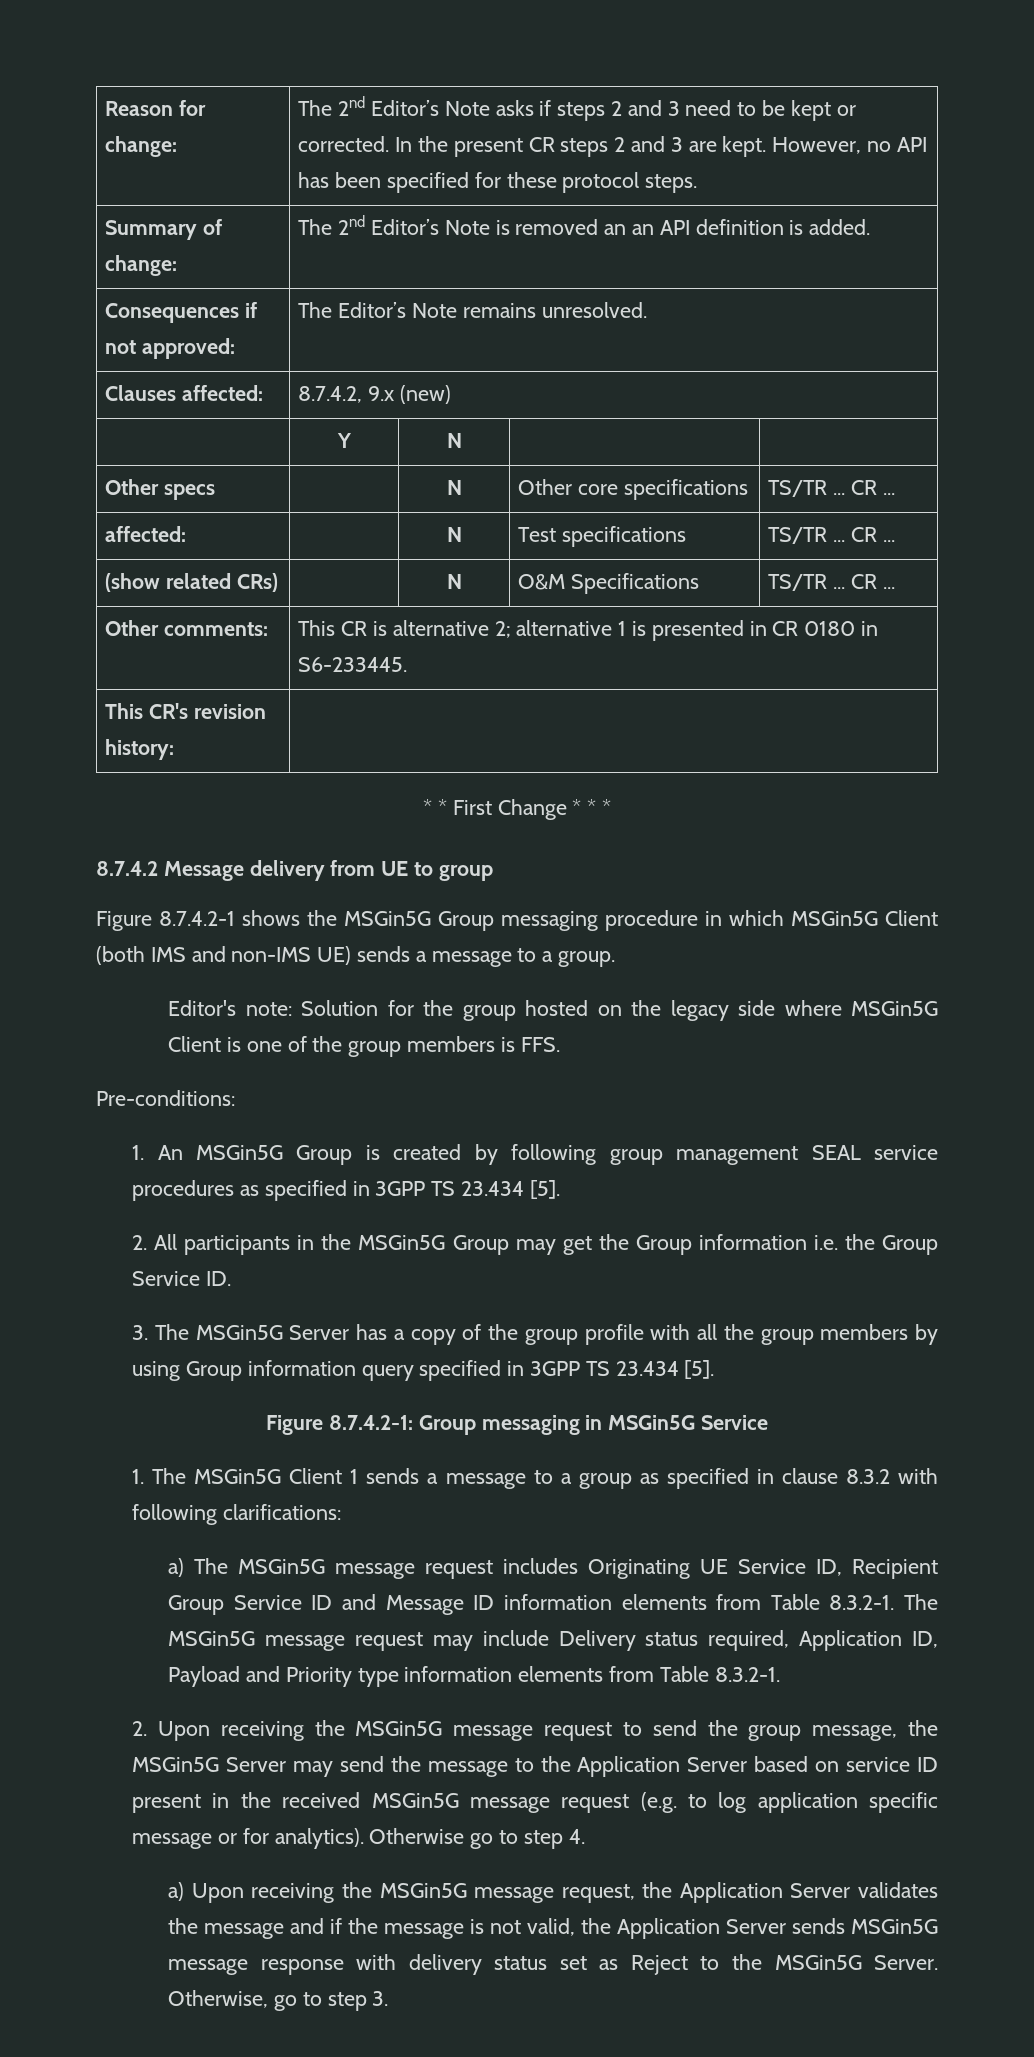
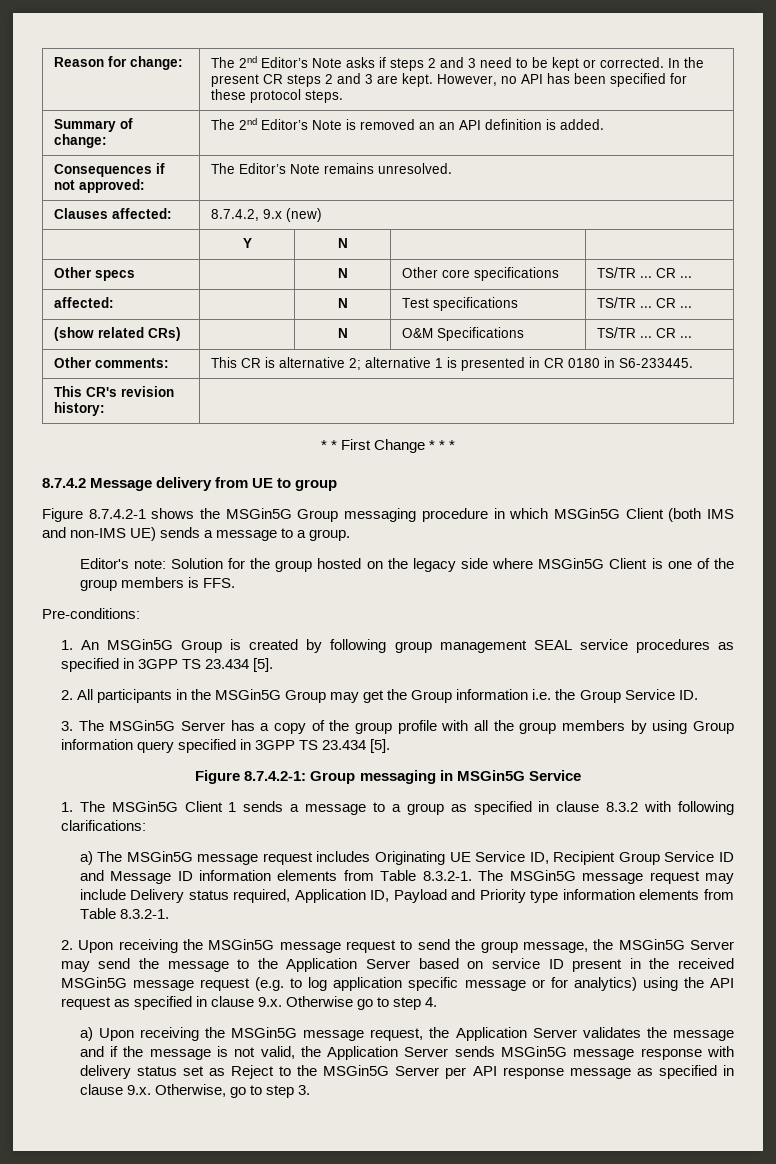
[274,1828,364,1849] analytics). -> [573,977,734,991] [60,996,283,1010] analytics) using the API request as specified in clause 9.x.
[874,1955,939,1970] Server. -> [395,1065,734,1079] [79,1084,151,1095] Server per API response message as specified in clause 9.x.

